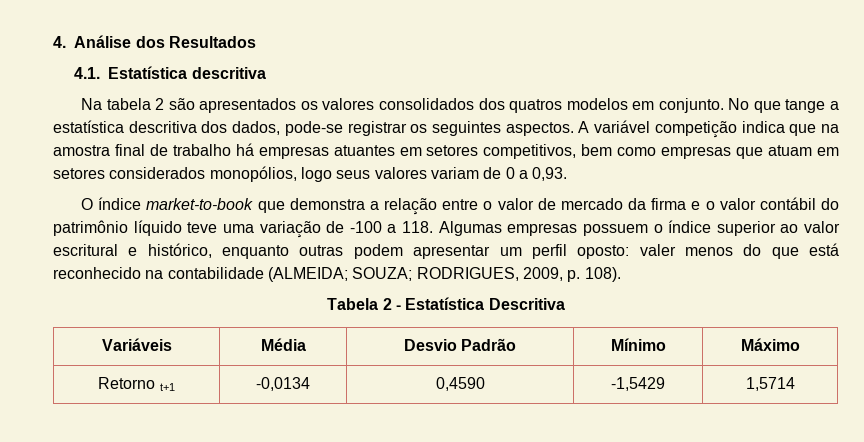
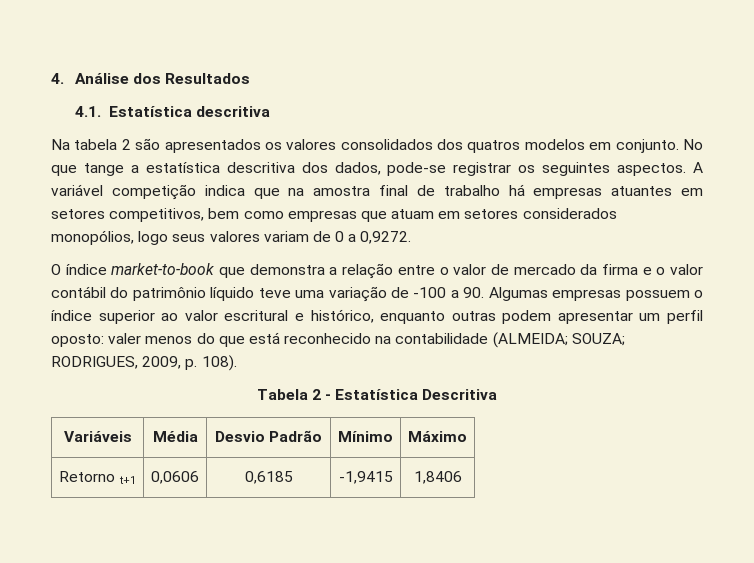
[532,167,568,181] 0,93. -> [360,231,412,244] 0,9272.
[402,221,433,233] 118. -> [463,287,485,298] 90.
[256,377,310,391] [435,377,485,391] [611,377,665,391] [745,377,795,391] -0,0134 | 0,4590 | -1,5429 | 1,5714 -> [151,471,199,484] [244,471,293,484] [338,471,393,484] [413,471,462,484] 0,0606 | 0,6185 | -1,9415 | 1,8406

